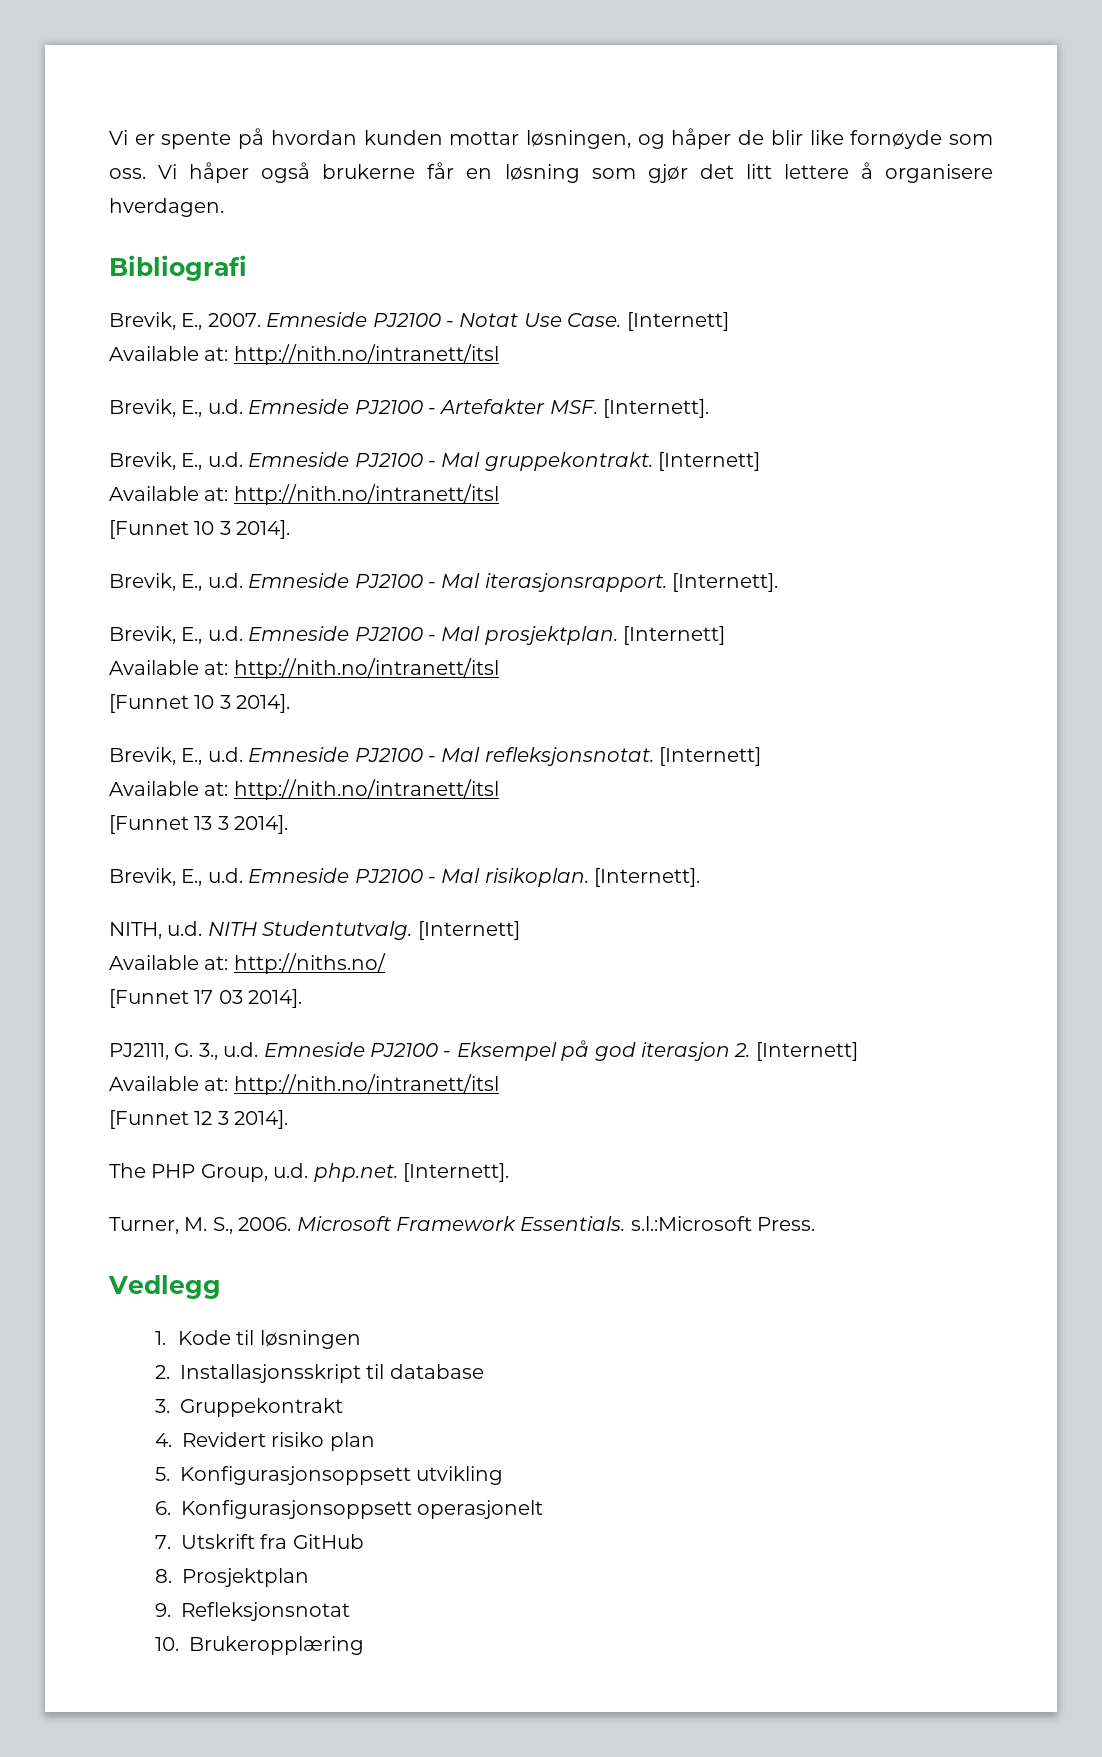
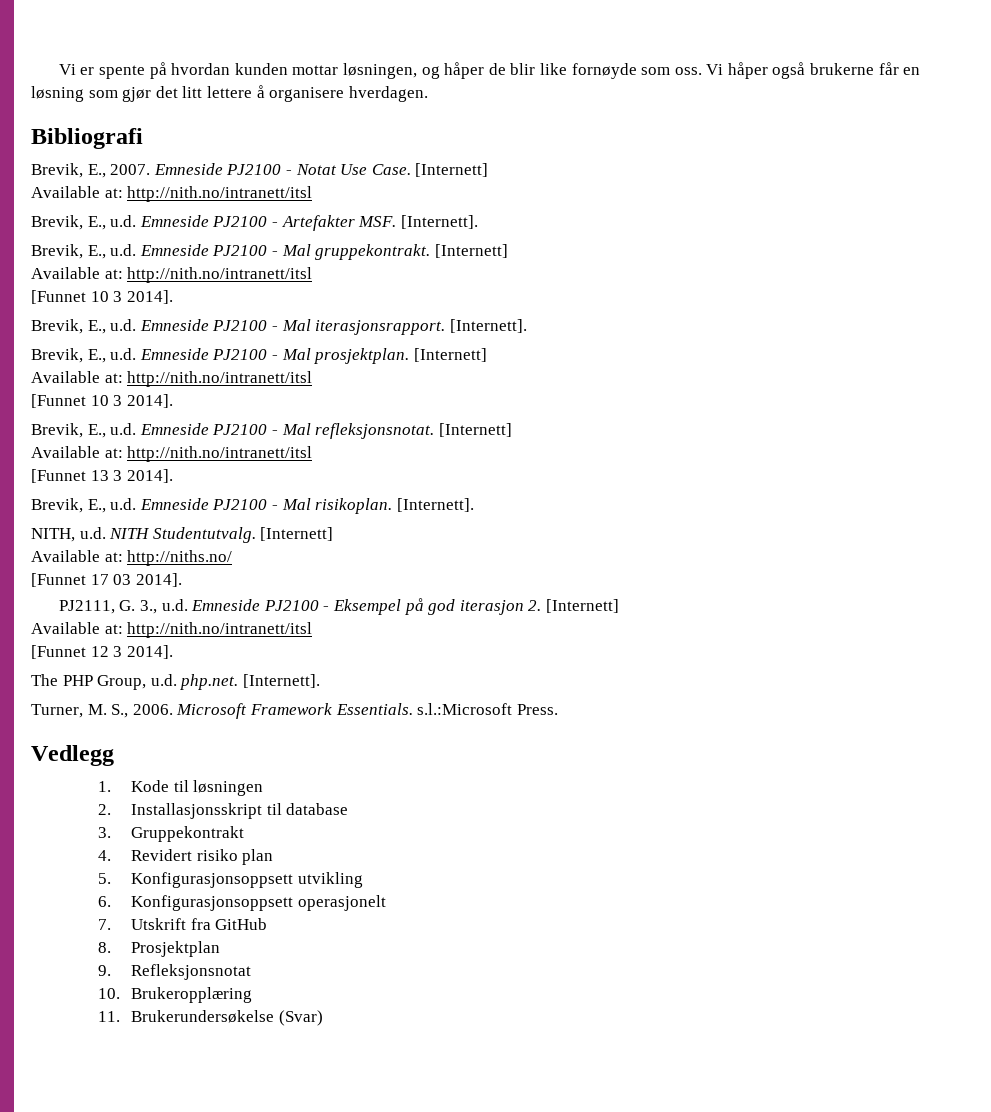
(364, 1645) none -> [97,1010,323,1026] // 11. Brukerundersøkelse (Svar)

